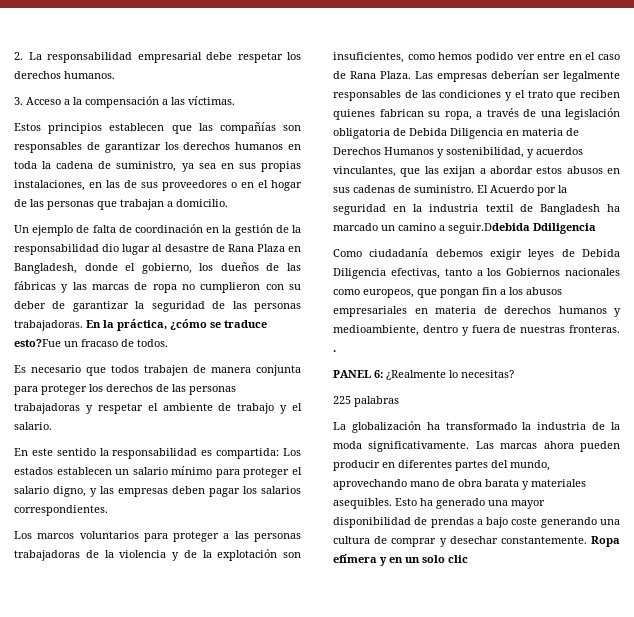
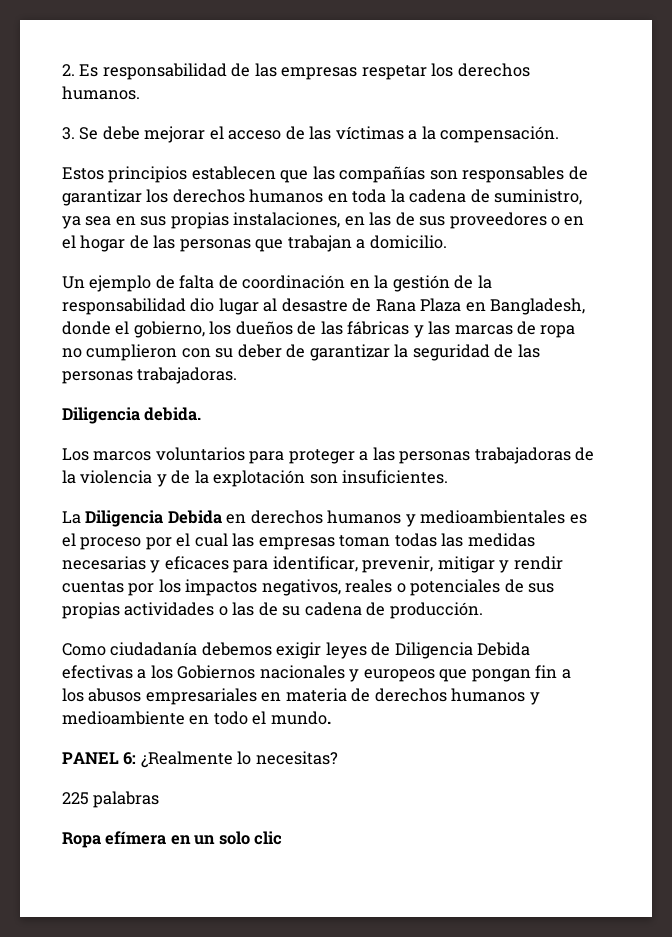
[28,52,232,63] La responsabilidad empresarial debe -> [79,63,358,80] Es responsabilidad de las empresas
[26,96,235,108] Acceso a la compensación a las víctimas. -> [79,126,560,143] Se debe mejorar el acceso de las víctimas a la compensación.
[86,319,267,331] [14,339,168,347] [14,365,301,376] [14,384,236,395] [14,403,302,414] [14,422,52,430] [14,448,301,459] [14,466,302,478] [14,486,301,497] [14,505,108,516] En la práctica, ¿cómo se traduce esto?Fue un fracaso de todos. // Es necesario que todos trabajen de manera conjunta para proteger los derechos de las personas trabajadoras y respetar el ambiente de trabajo y el salario. // En este sentido la responsabilidad es compartida: Los estados establecen un salario mínimo para proteger el salario digno, y las empresas deben pagar los salarios correspondientes. -> [62,407,202,424] // Diligencia debida.
[333,52,620,63] [333,70,620,82] [333,90,620,101] [333,108,620,120] [333,128,579,139] [333,147,583,158] [333,166,620,177] [333,185,567,196] [333,204,620,215] [333,223,596,234] insuficientes, como hemos podido ver entre en el caso de Rana Plaza. Las empresas deberían ser legalmente responsables de las condiciones y el trato que reciben quienes fabrican su ropa, a través de una legislación obligatoria de Debida Diligencia en materia de Derechos Humanos y sostenibilidad, y acuerdos vinculantes, que las exijan a abordar estos abusos en sus cadenas de suministro. El Acuerdo por la seguridad en la industria textil de Bangladesh ha marcado un camino a seguir.Ddebida Ddiligencia -> [342,470,449,484] [62,510,587,527] [62,533,535,550] [62,556,563,573] [62,579,555,596] [62,602,483,619] insuficientes. // La Diligencia Debida en derechos humanos y medioambientales es el proceso por el cual las empresas toman todas las medidas necesarias y eficaces para identificar, prevenir, mitigar y rendir cuentas por los impactos negativos, reales o potenciales de sus propias actividades o las de su cadena de producción.
[582,249,620,257] [333,268,472,279] Debida Diligencia efectivas, tanto -> [394,642,531,659] [62,665,133,679] Diligencia Debida efectivas
[333,289,414,298] como europeos, -> [349,669,435,682] y europeos
[333,325,620,336] [333,350,336,352] medioambiente, dentro y fuera de nuestras fronteras. . -> [62,711,331,725] medioambiente en todo el mundo.
[333,421,620,433] [333,441,620,452] [333,460,550,471] [333,479,586,490] [333,498,545,509] [333,517,620,528] [333,536,587,547] La globalización ha transformado la industria de la moda significativamente. Las marcas ahora pueden producir en diferentes partes del mundo, aprovechando mano de obra barata y materiales asequibles. Esto ha generado una mayor disponibilidad de prendas a bajo coste generando una cultura de comprar y desechar constantemente. -> (160, 799) none
[380,557,387,566] y -> (167, 838) none

